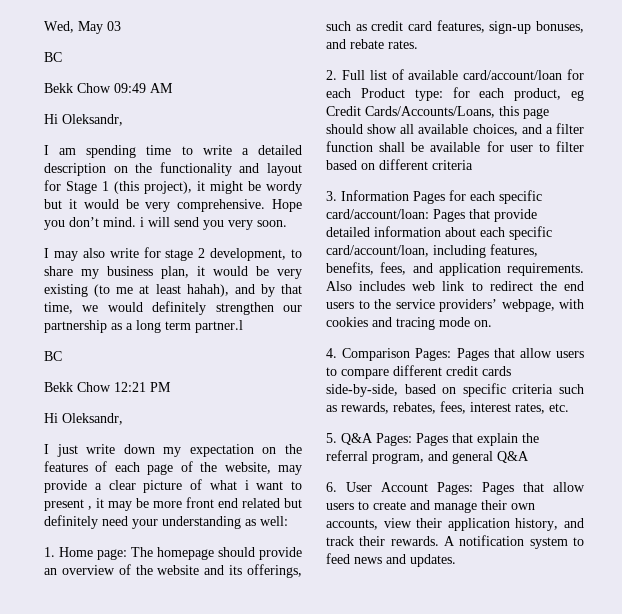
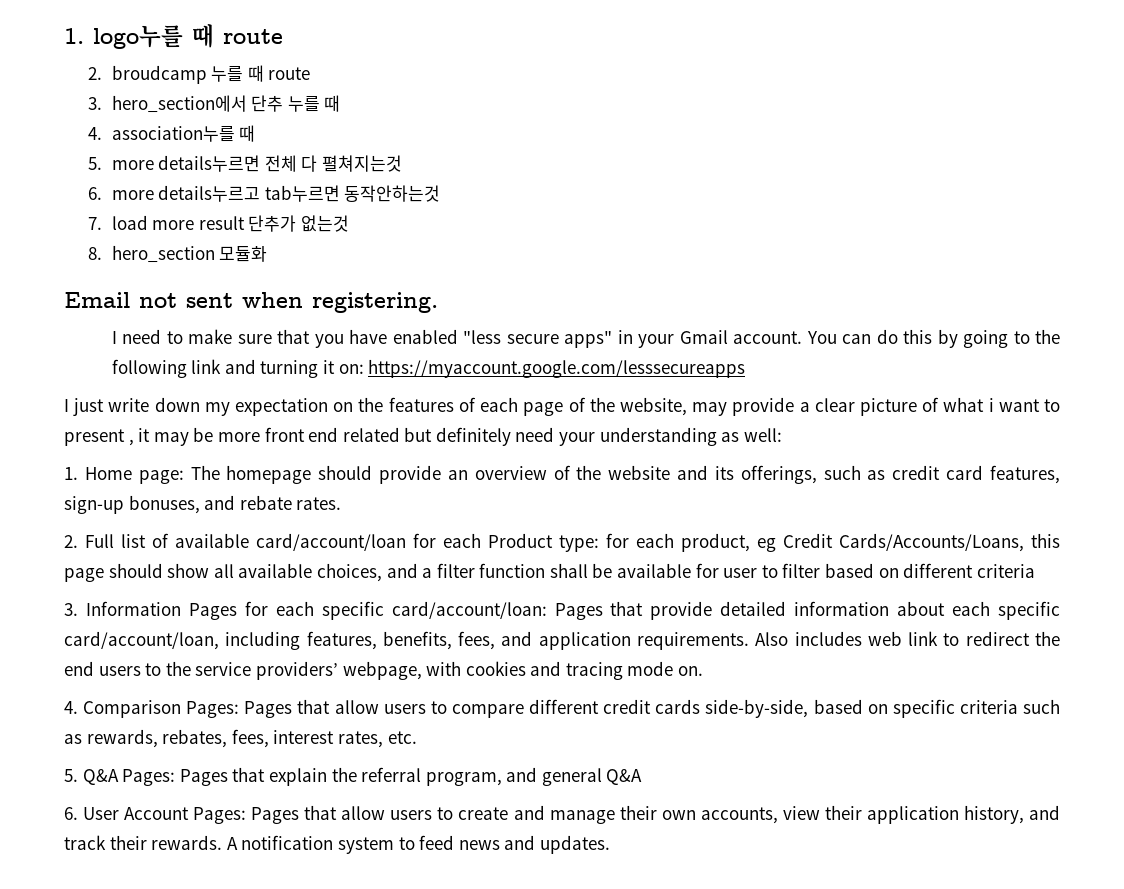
[44,21,121,34] [44,52,62,62] [44,83,173,93] [44,114,123,126] [44,145,302,158] [44,162,302,176] [44,180,302,194] [44,199,302,212] [44,217,287,230] [44,247,302,261] [44,266,302,279] [44,284,302,297] [44,301,302,315] [44,320,243,333] [44,351,62,361] [44,382,171,392] [44,413,123,425] Wed, May 03 // BC // Bekk Chow 09:49 AM // Hi Oleksandr, // I am spending time to write a detailed description on the functionality and layout for Stage 1 (this project), it might be wordy but it would be very comprehensive. Hope you don’t mind. i will send you very soon. // I may also write for stage 2 development, to share my business plan, it would be very existing (to me at least hahah), and by that time, we would definitely strengthen our partnership as a long term partner.l // BC // Bekk Chow 12:21 PM // Hi Oleksandr, -> [64,24,283,49] [87,65,311,84] [87,95,341,113] [87,125,256,142] [87,155,403,172] [87,185,441,202] [87,215,350,232] [87,245,268,263] [64,292,438,313] [111,329,1060,348] [111,359,746,378] 1. logo누를 때 route // 2. broudcamp 누를 때 route // 3. hero_section에서 단추 누를 때 // 4. association누를 때 // 5. more details누르면 전체 다 펼쳐지는것 // 6. more details누르고 tab누르면 동작안하는것 // 7. load more result 단추가 없는것 // 8. hero_section 모듈화 // Email not sent when registering. // I need to make sure that you have enabled "less secure apps" in your Gmail account. You can do this by going to the following link and turning it on: https://myaccount.google.com/lesssecureapps

